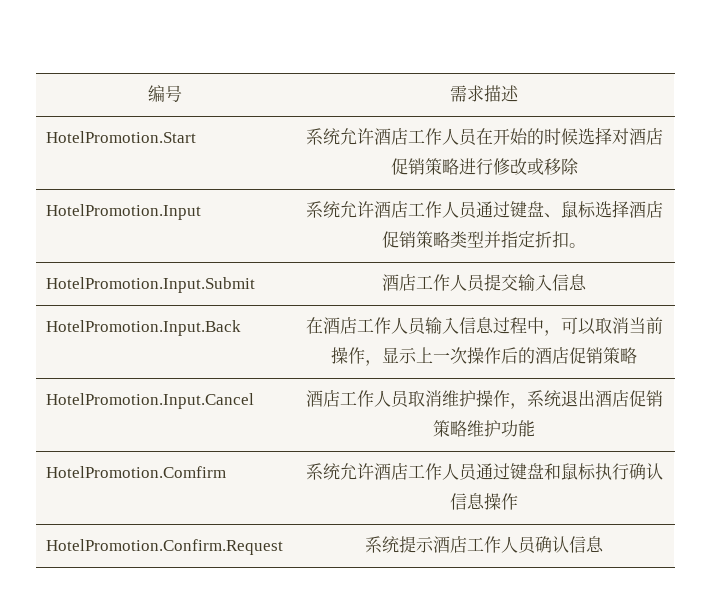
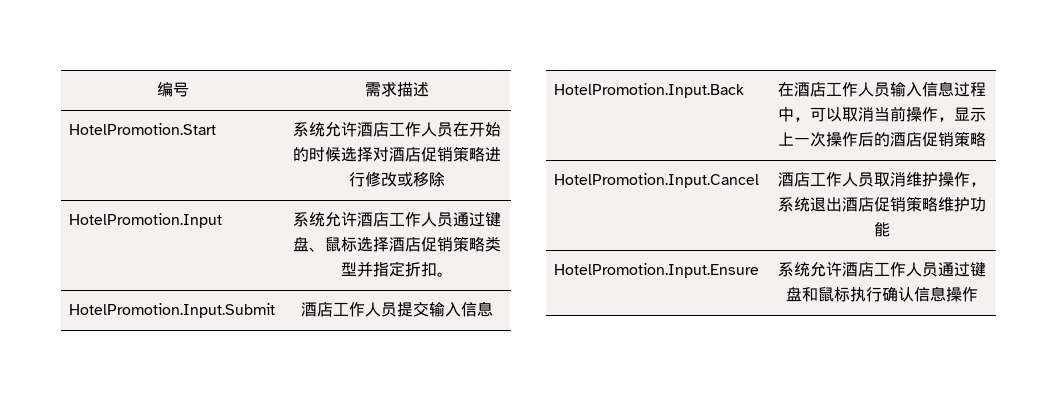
[45,466,226,478] HotelPromotion.Comfirm -> [553,263,759,278] HotelPromotion.Input.Ensure
[45,539,283,555] [364,536,604,554] // HotelPromotion.Confirm.Request | 系统提示酒店工作人员确认信息 -> (978, 294) none

